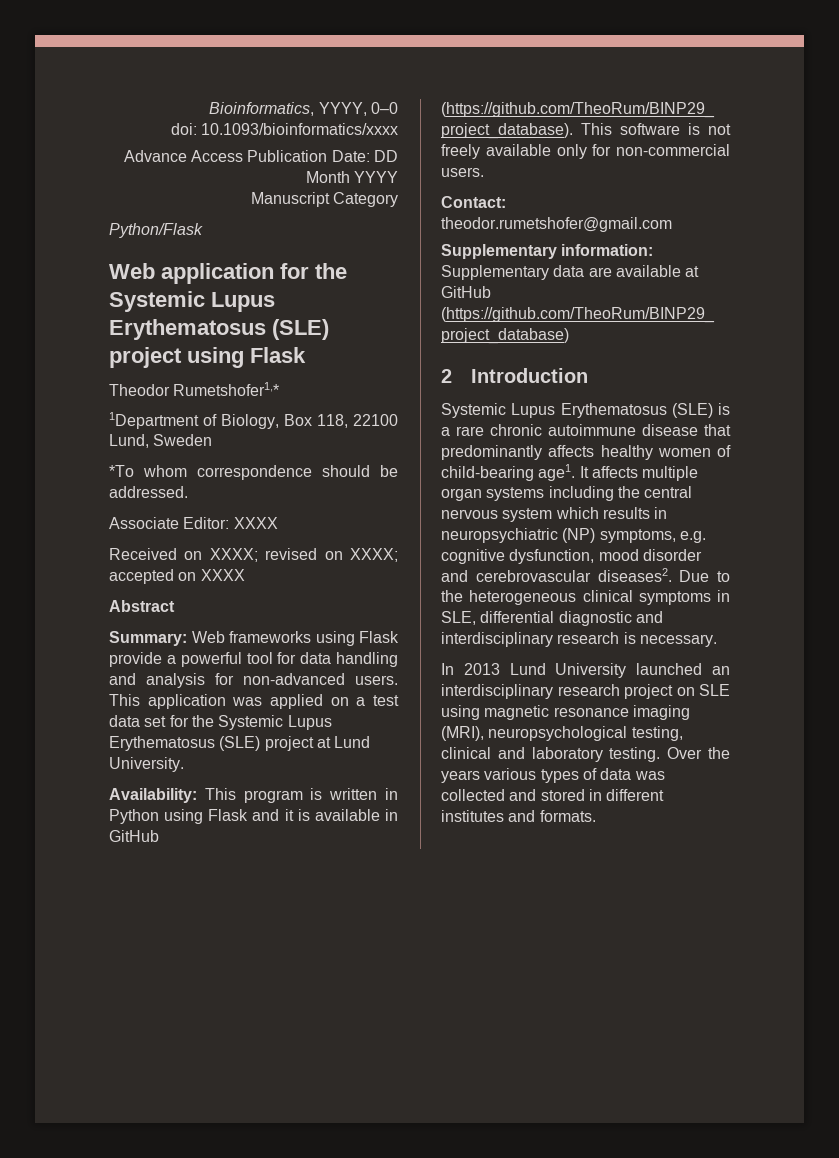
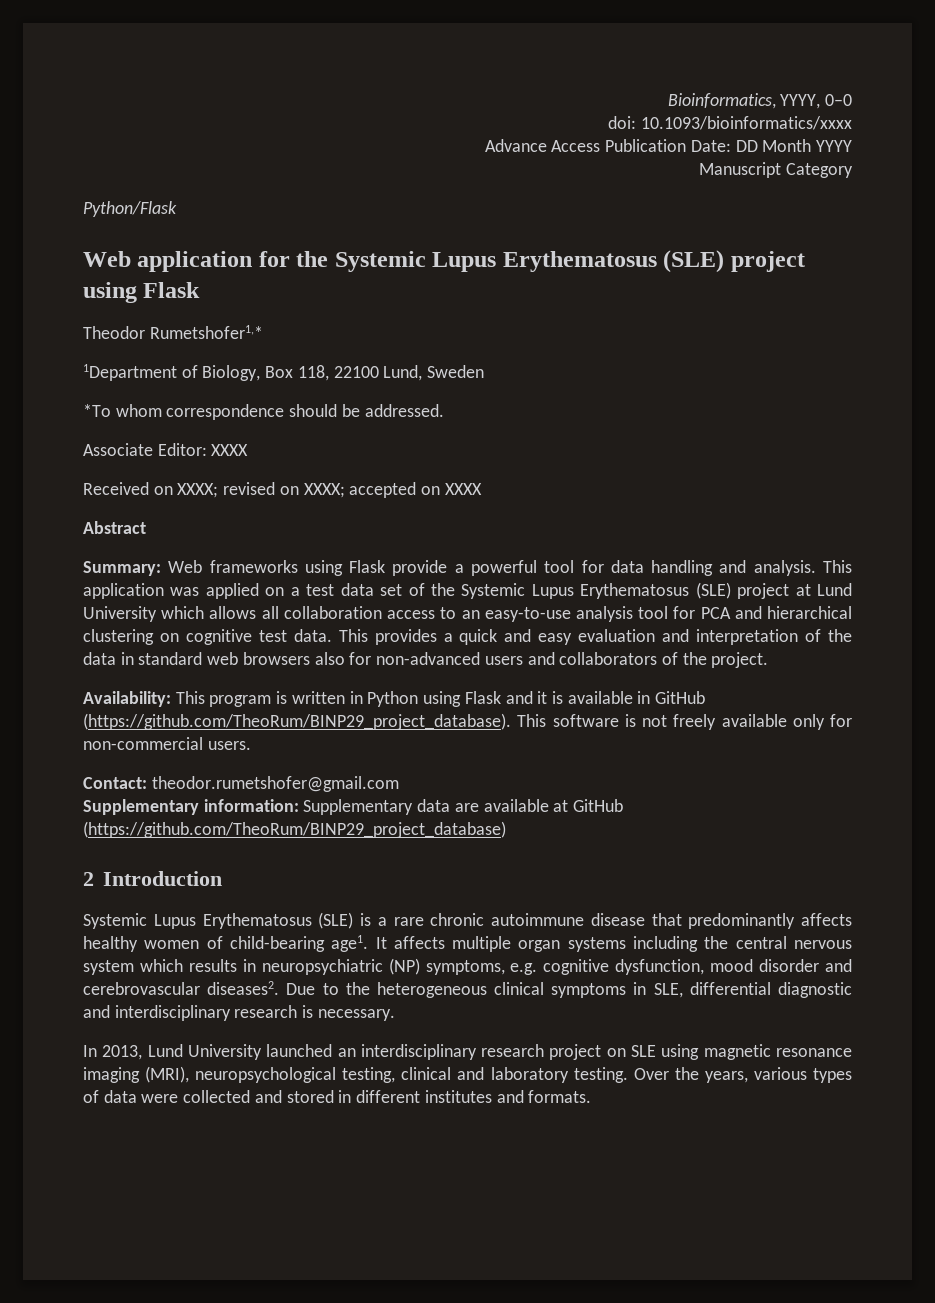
[146,673,398,688] analysis for non-advanced users. -> [753,560,816,576] analysis.
[169,715,189,727] for -> [408,583,425,596] of
[109,757,184,772] University. -> [83,606,852,622] [83,629,852,645] [83,652,769,668] University which allows all collaboration access to an easy-to-use analysis tool for PCA and hierarchical clustering on cognitive test data. This provides a quick and easy evaluation and interpretation of the data in standard web browsers also for non-advanced users and collaborators of the project.
[463,663,500,675] 2013 -> [102,1045,143,1060] 2013,
[441,770,480,783] years -> [704,1071,748,1083] years,
[634,771,665,780] was -> [141,1094,179,1103] were

